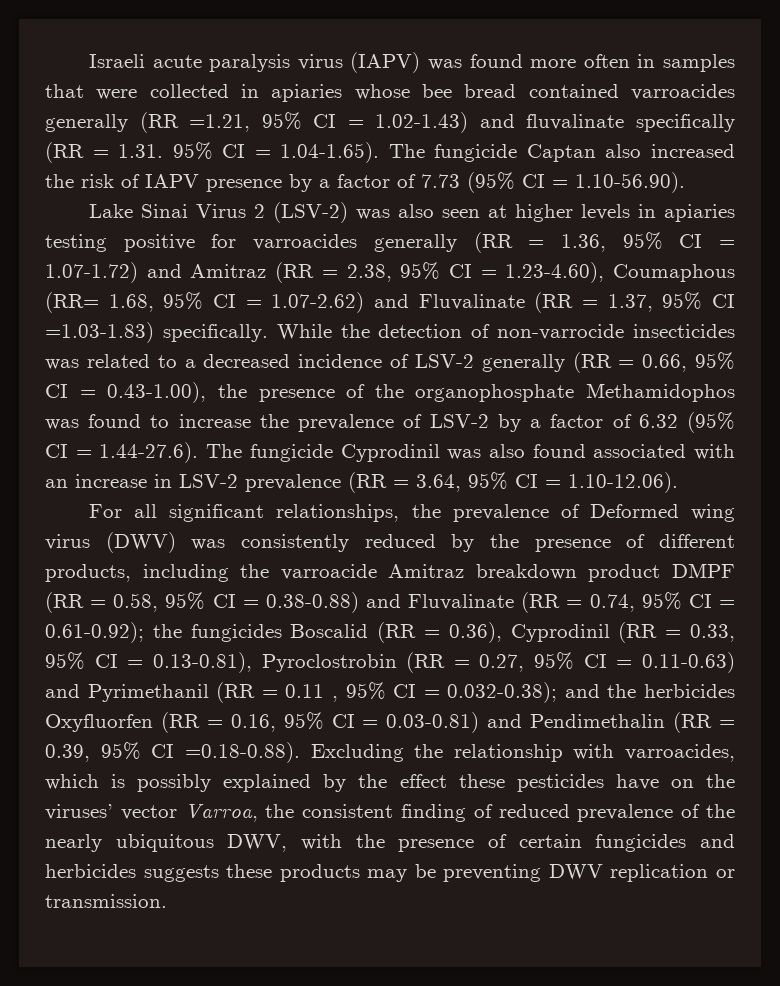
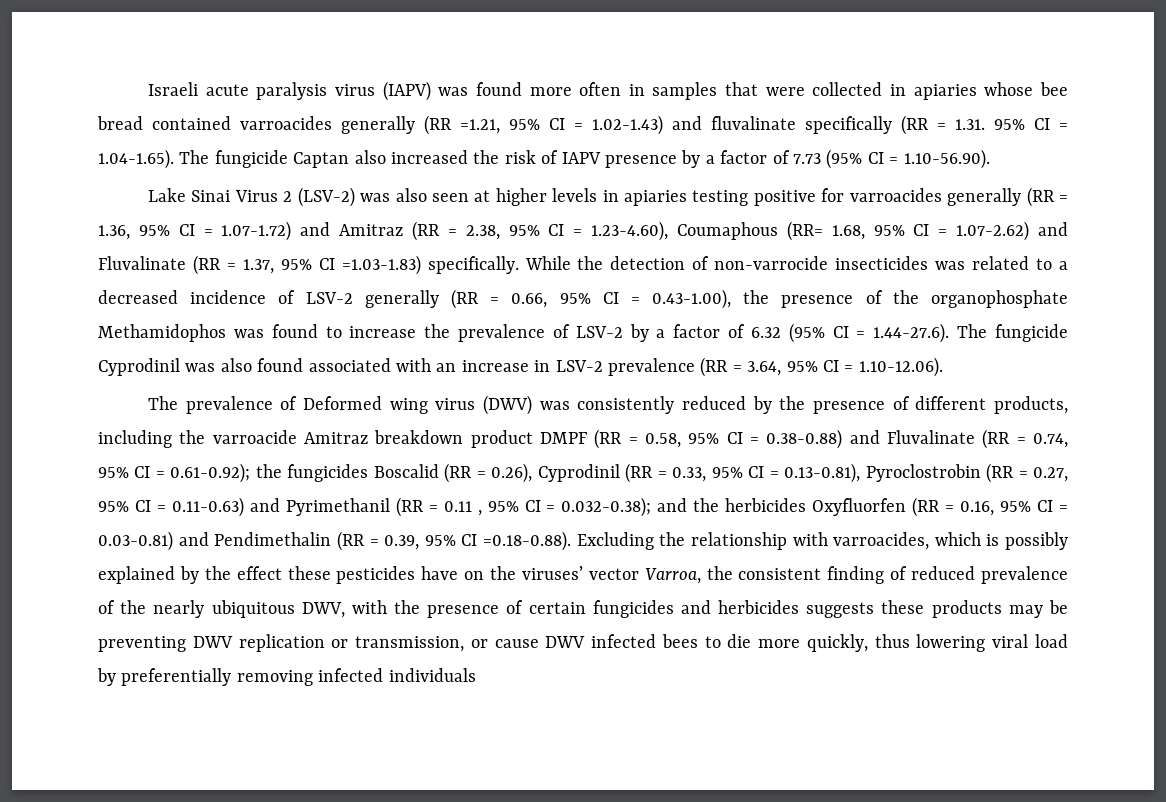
[89,504,441,522] For all significant relationships, the -> [147,396,178,410] The
[448,622,502,643] 0.36), -> [491,463,533,483] 0.26),
[45,894,167,908] transmission. -> [355,634,1068,652] [97,668,476,686] transmission, or cause DWV infected bees to die more quickly, thus lowering viral load by preferentially removing infected individuals

